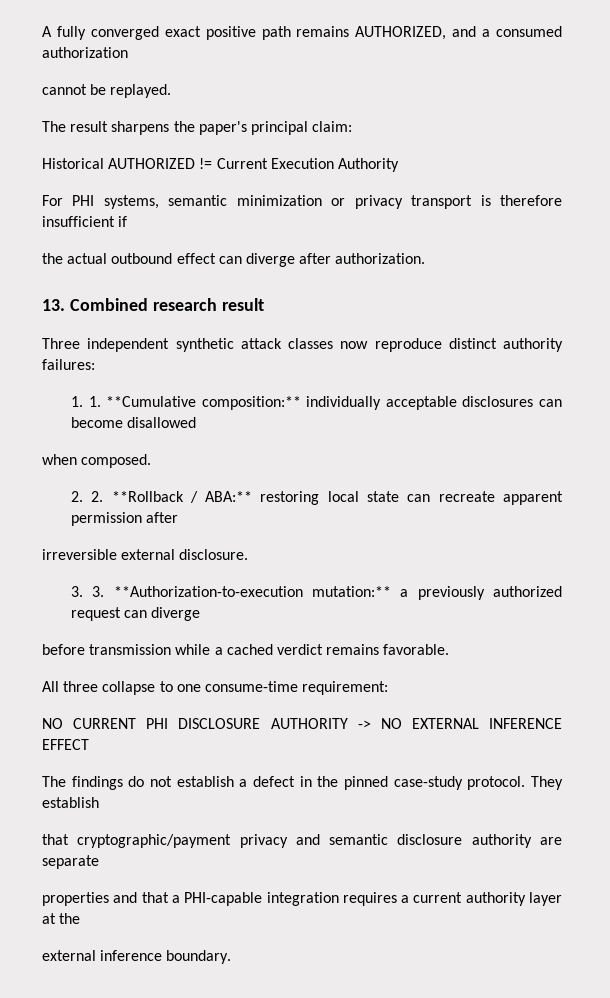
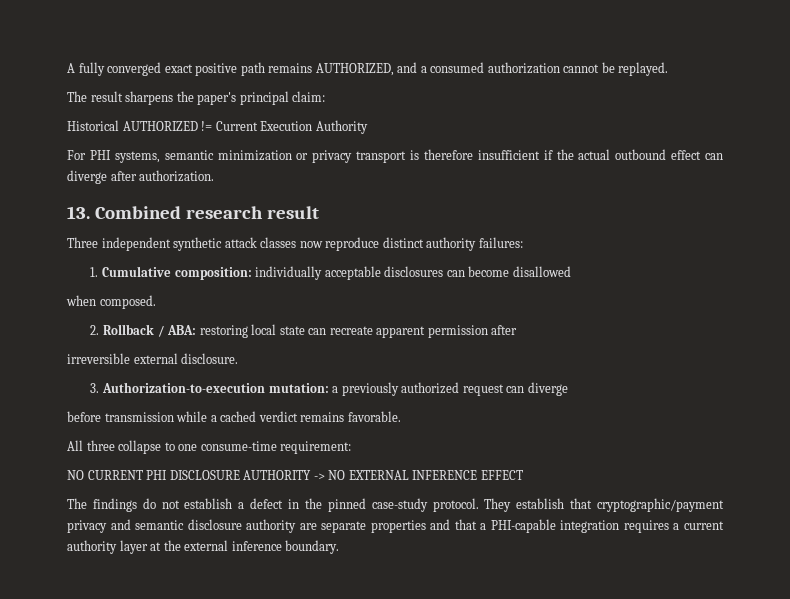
(128, 52) // -> (560, 68) none
(128, 221) // -> (553, 155) none
[88,396,301,410] 1. **Cumulative composition:** -> [101,266,252,280] Cumulative composition:
[91,491,253,503] 2. **Rollback / ABA:** -> [102,324,197,337] Rollback / ABA:
[92,586,391,597] 3. **Authorization-to-execution mutation:** -> [101,382,329,393] Authorization-to-execution mutation:
(99, 802) // -> (565, 503) none
(99, 862) // -> (367, 527) none
(81, 918) // -> (181, 545) none

